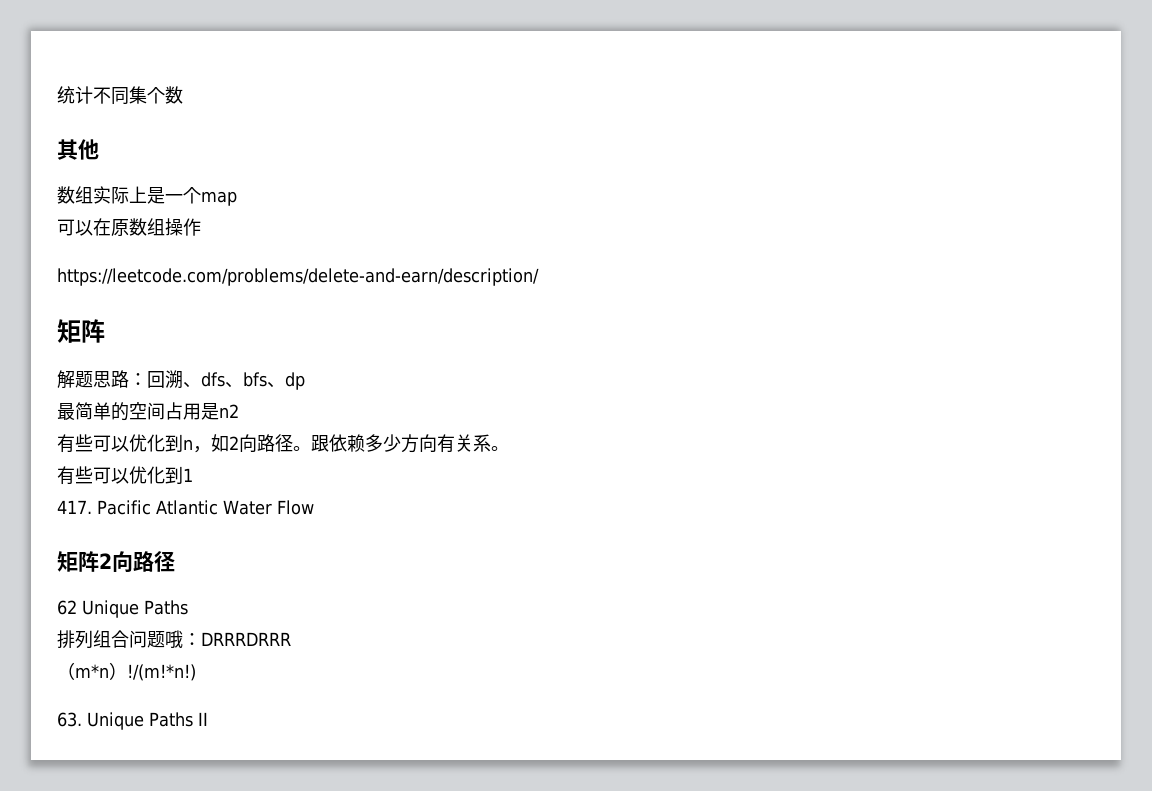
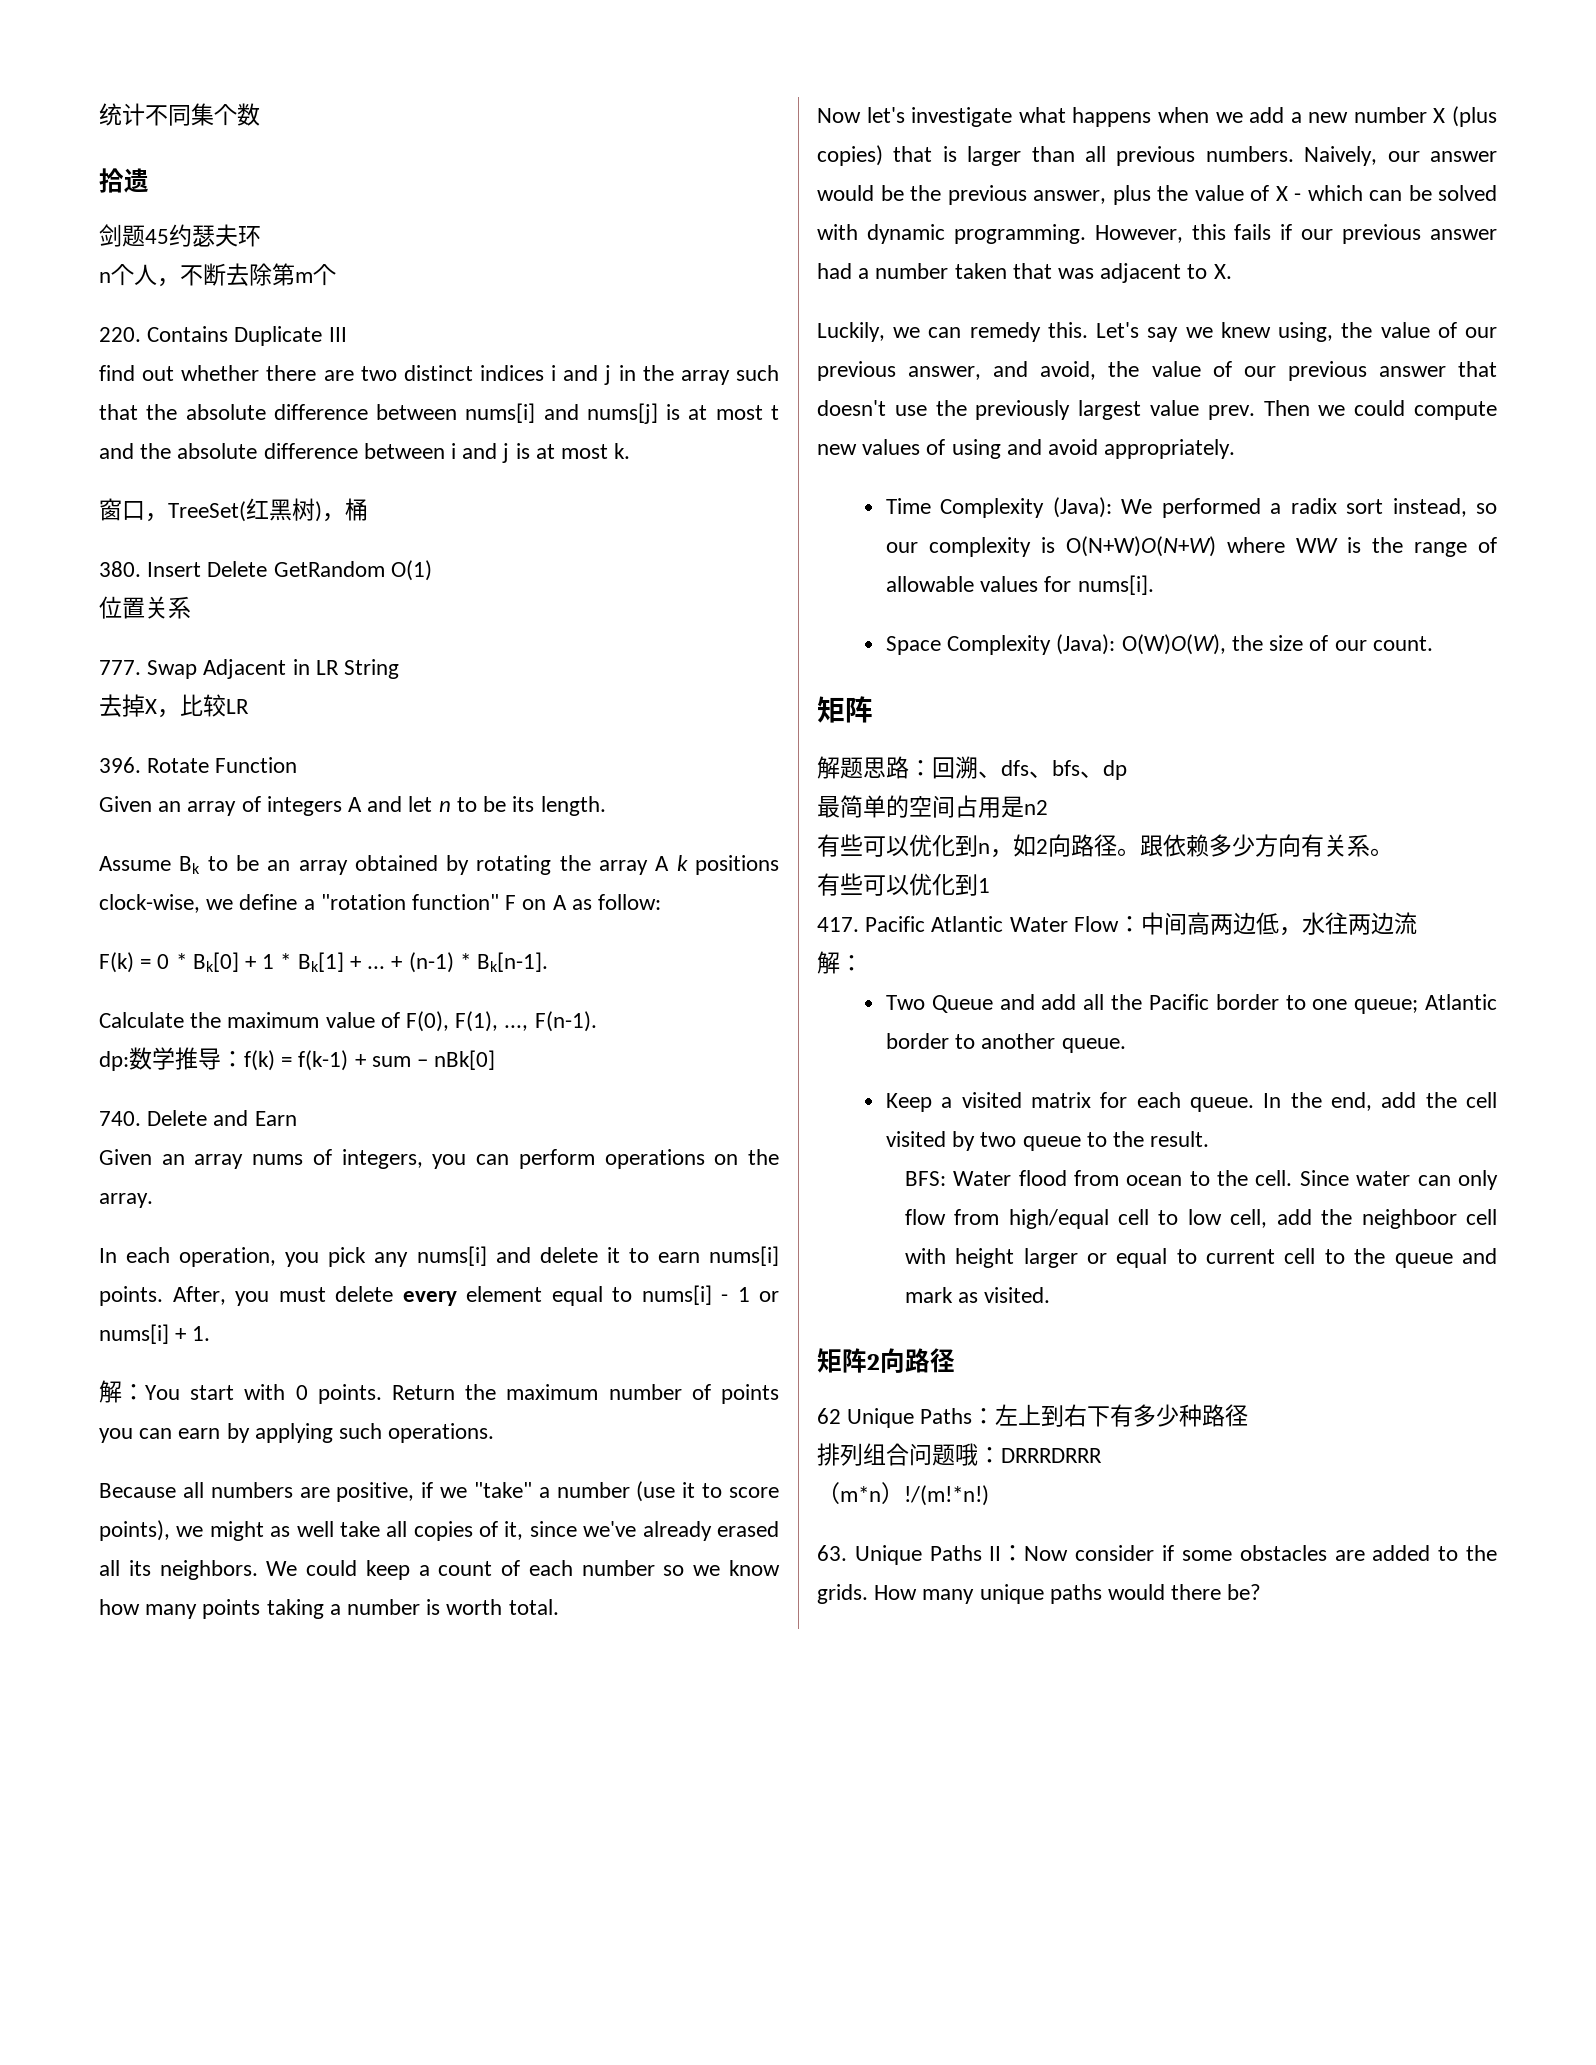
[57,139,99,160] [57,186,237,206] [57,218,201,236] [57,268,539,286] 其他 // 数组实际上是一个map // 可以在原数组操作 // https://leetcode.com/problems/delete-and-earn/description/ -> [99,168,149,193] [99,224,261,247] [99,263,336,287] [99,326,347,346] [99,365,779,385] [99,403,779,424] [99,443,631,463] [99,498,368,522] [99,560,432,581] [99,596,191,619] [99,659,400,679] [99,694,249,718] [99,757,298,773] [99,796,606,816] [99,855,779,875] [99,894,662,913] [99,952,548,973] [99,1011,597,1032] [99,1047,496,1071] [99,1110,297,1126] [99,1149,780,1169] [99,1193,153,1208] [99,1246,780,1267] [99,1285,779,1306] [99,1324,211,1344] [99,1380,779,1404] [99,1423,495,1443] [99,1481,779,1502] [99,1520,779,1541] [99,1560,780,1580] [99,1599,559,1619] [817,106,1497,127] [817,145,1497,166] [817,185,1497,205] [817,224,1497,244] [817,263,1232,283] [817,322,1498,342] [817,361,1497,381] [817,400,1497,420] [817,439,1236,459] [886,497,1498,518] [886,536,1497,557] [886,575,1154,595] [886,634,1433,655] 拾遗 // 剑题45约瑟夫环 // n个人，不断去除第m个 // 220. Contains Duplicate III // find out whether there are two distinct indices i and j in the array such that the absolute difference between nums[i] and nums[j] is at most t and the absolute difference between i and j is at most k. // 窗口，TreeSet(红黑树)，桶 // 380. Insert Delete GetRandom O(1) // 位置关系 // 777. Swap Adjacent in LR String // 去掉X，比较LR // 396. Rotate Function // Given an array of integers A and let n to be its length. // Assume Bk to be an array obtained by rotating the array A k positions clock-wise, we define a "rotation function" F on A as follow: // F(k) = 0 * Bk[0] + 1 * Bk[1] + ... + (n-1) * Bk[n-1]. // Calculate the maximum value of F(0), F(1), ..., F(n-1). // dp:数学推导：f(k) = f(k-1) + sum – nBk[0] // 740. Delete and Earn // Given an array nums of integers, you can perform operations on the array. // In each operation, you pick any nums[i] and delete it to earn nums[i] points. After, you must delete every element equal to nums[i] - 1 or nums[i] + 1. // 解：You start with 0 points. Return the maximum number of points you can earn by applying such operations. // Because all numbers are positive, if we "take" a number (use it to score points), we might as well take all copies of it, since we've already erased all its neighbors. We could keep a count of each number so we know how many points taking a number is worth total. // Now let's investigate what happens when we add a new number X (plus copies) that is larger than all previous numbers. Naively, our answer would be the previous answer, plus the value of X - which can be solved with dynamic programming. However, this fails if our previous answer had a number taken that was adjacent to X. // Luckily, we can remedy this. Let's say we knew using, the value of our previous answer, and avoid, the value of our previous answer that doesn't use the previously largest value prev. Then we could compute new values of using and avoid appropriately. // Time Complexity (Java): We performed a radix sort instead, so our complexity is O(N+W)O(N+W) where WW is the range of allowable values for nums[i]. // Space Complexity (Java): O(W)O(W), the size of our count.
(314, 507) none -> [1117,912,1417,936] [817,951,863,974] [886,994,1497,1014] [886,1033,1126,1053] [886,1092,1497,1112] [886,1131,1210,1151] [904,1170,1498,1190] [904,1209,1497,1229] [904,1248,1497,1268] [904,1287,1051,1303] ：中间高两边低，水往两边流 // 解： // Two Queue and add all the Pacific border to one queue; Atlantic border to another queue. // Keep a visited matrix for each queue. In the end, add the cell visited by two queue to the result. // BFS: Water flood from ocean to the cell. Since water can only flow from high/equal cell to low cell, add the neighboor cell with height larger or equal to current cell to the queue and mark as visited.
(188, 607) none -> [972,1404,1249,1427] ：左上到右下有多少种路径
(208, 719) none -> [1001,1545,1497,1561] [817,1584,1262,1604] ：Now consider if some obstacles are added to the grids. How many unique paths would there be?

